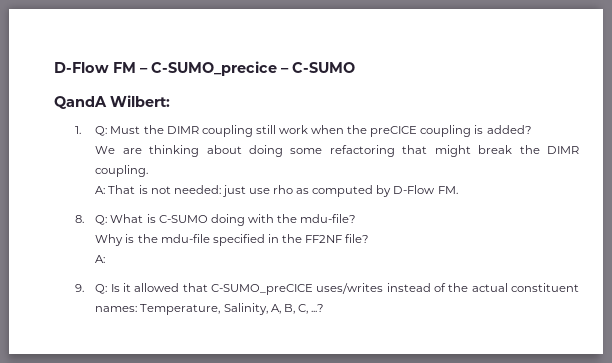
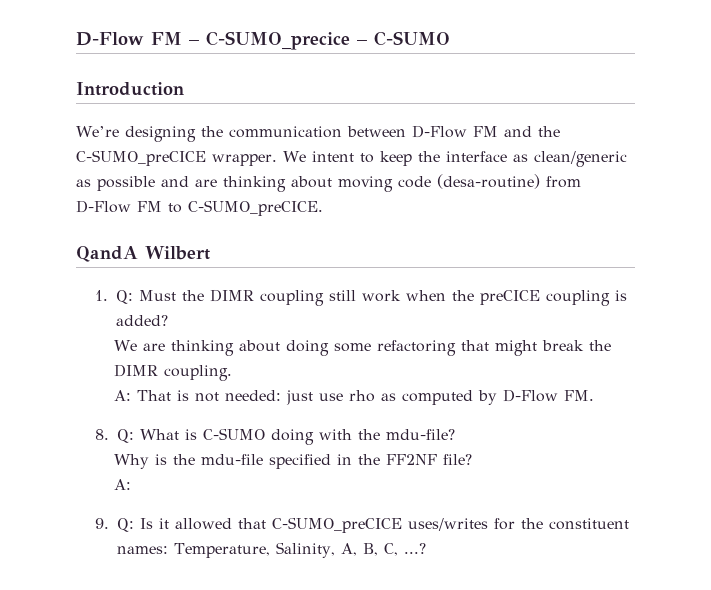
(355, 67) none -> [76,82,184,96] [76,125,560,142] [76,150,627,167] [76,174,581,192] [76,200,323,216] // Introduction // We’re designing the communication between D-Flow FM and the C-SUMO_preCICE wrapper. We intent to keep the interface as clean/generic as possible and are thinking about moving code (desa-routine) from D-Flow FM to C-SUMO_preCICE.
[110,95,170,107] Wilbert: -> [145,246,210,260] Wilbert
[386,283,508,292] instead of the actual -> [494,518,544,530] for the

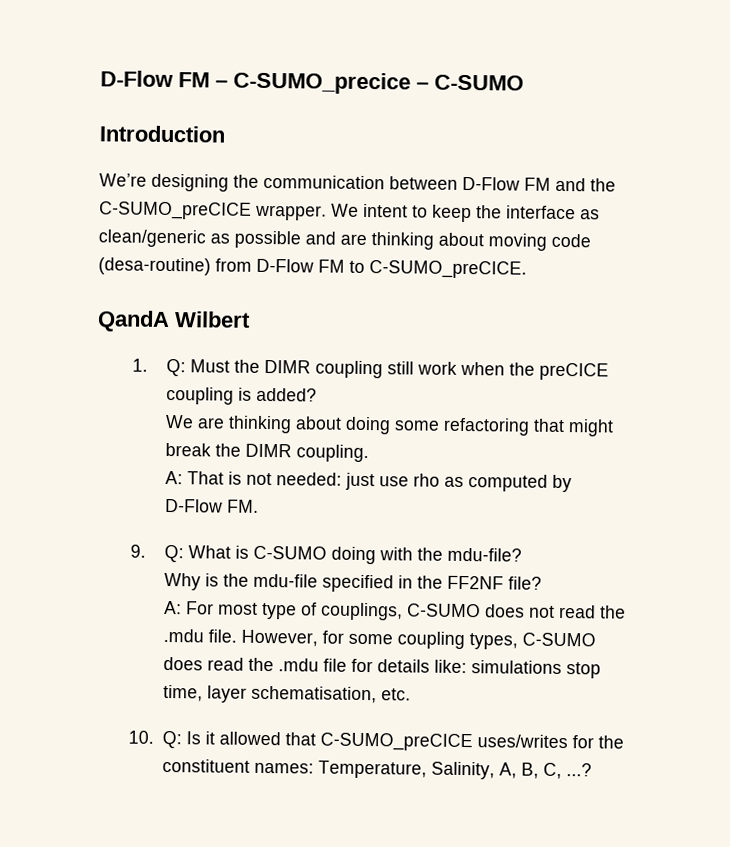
[95,429,110,440] 8. -> [129,544,146,558] 9.
[95,518,110,529] // 9. -> [186,601,627,621] [163,628,597,650] [163,656,602,679] [163,684,412,704] [127,730,154,744] For most type of couplings, C-SUMO does not read the .mdu file. However, for some coupling types, C-SUMO does read the .mdu file for details like: simulations stop time, layer schematisation, etc. // 10.

